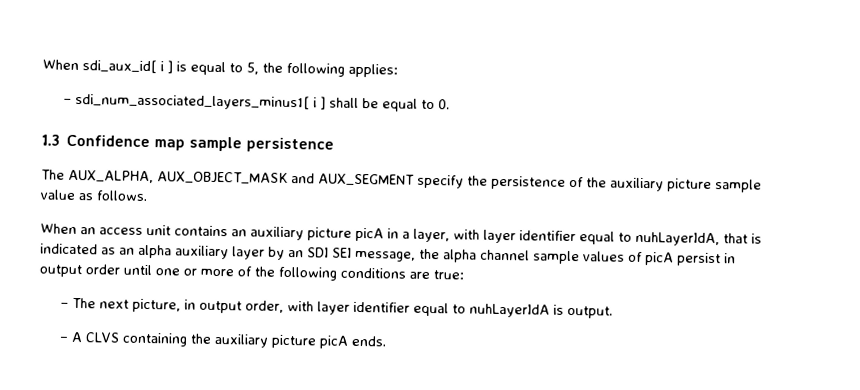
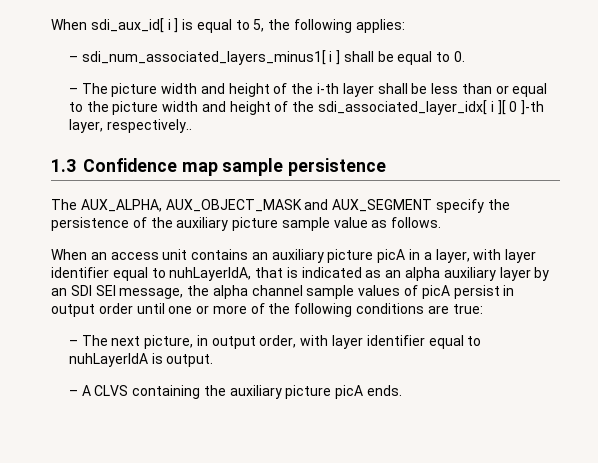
(451, 104) none -> [68,83,548,97] [68,100,545,115] [68,119,192,133] // – The picture width and height of the i-th layer shall be less than or equal to the picture width and height of the sdi_associated_layer_idx[ i ][ 0 ]-th layer, respectively..

